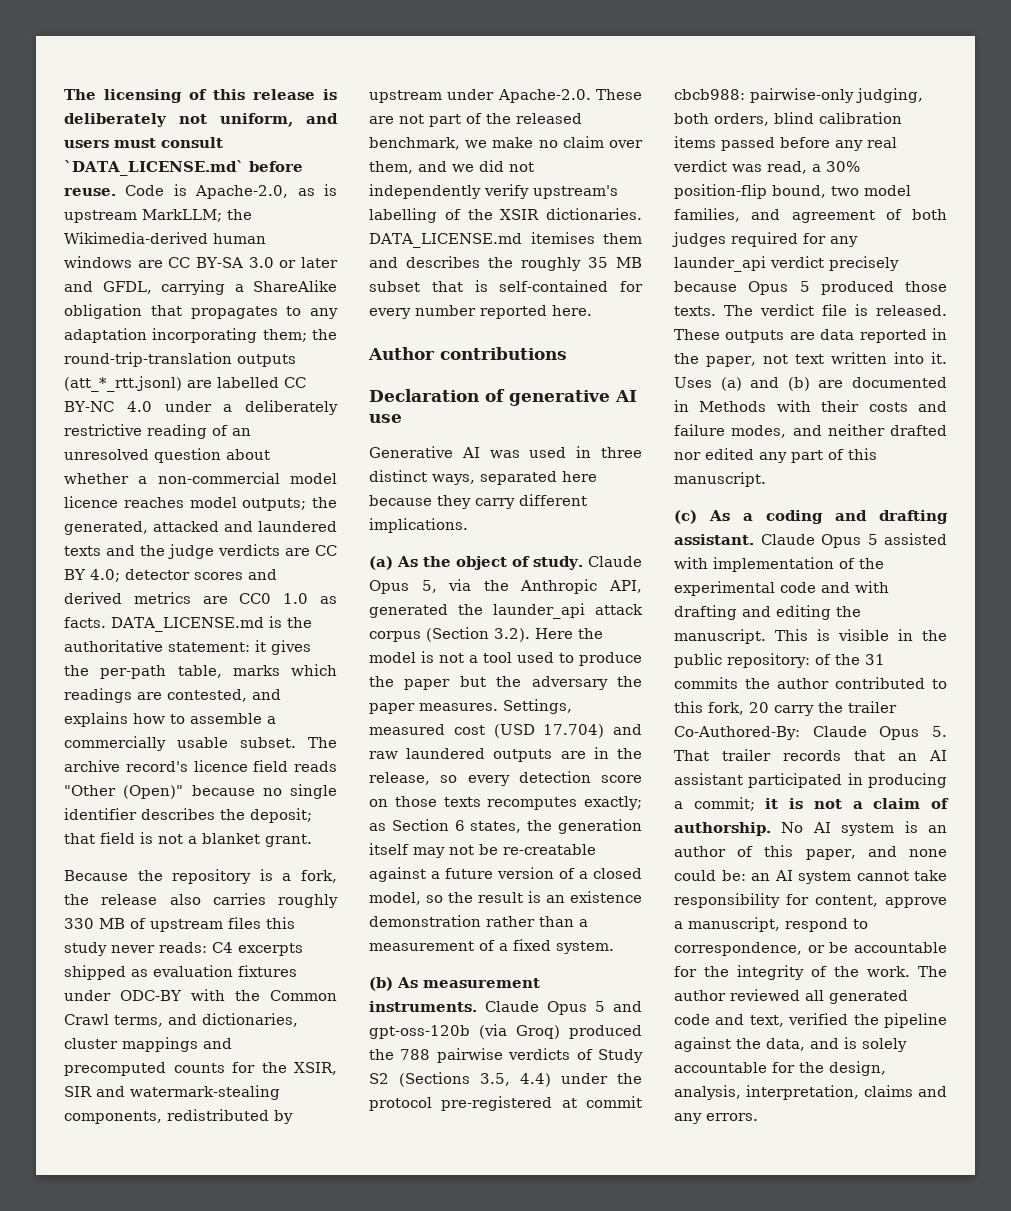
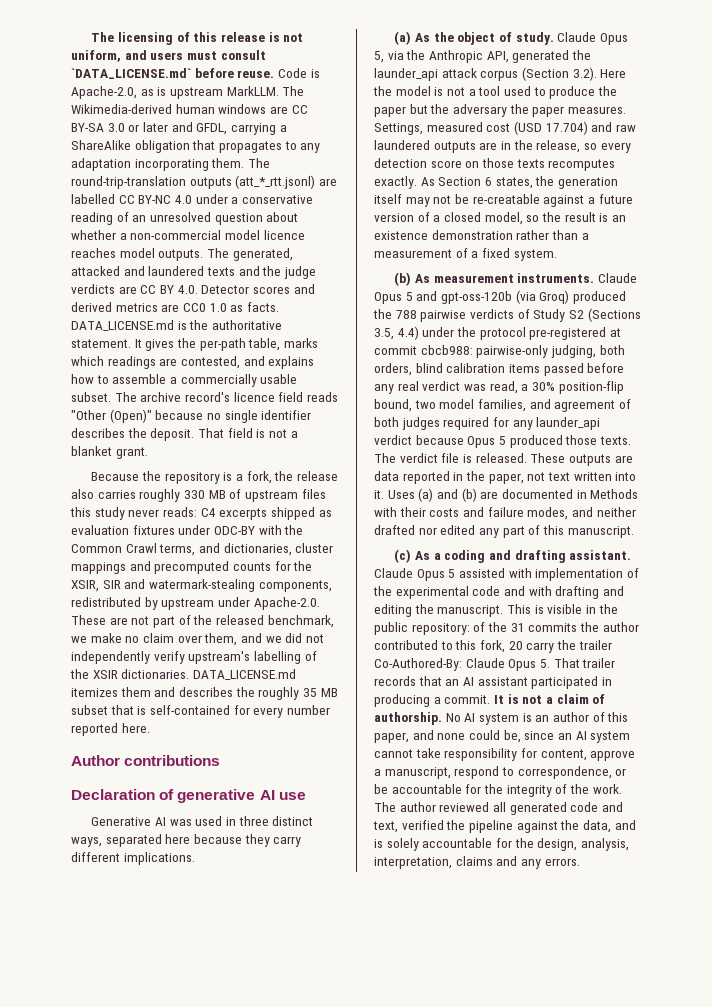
[64,113,167,127] deliberately -> (280, 37) none
[142,209,252,222] MarkLLM; the -> [226,86,305,96] MarkLLM. The
[262,329,337,342] them; the -> [211,158,270,168] them. The
[245,400,338,415] [64,424,142,436] deliberately restrictive -> [241,195,313,204] conservative
[242,497,337,511] outputs; the -> [158,248,229,261] outputs. The
[90,569,190,582] 4.0; detector -> [177,285,250,294] 4.0. Detector
[168,640,266,652] statement: it -> [71,339,142,348] statement. It
[250,808,312,823] [64,833,95,844] deposit; that -> [150,428,224,441] deposit. That
[530,232,595,244] itemises -> [71,688,118,697] itemizes
[584,796,642,810] [369,823,386,831] exactly; as -> [374,176,435,189] exactly. As
[829,256,899,271] precisely -> (412, 440) none
[693,797,779,811] commit; it -> [444,695,504,704] commit. It
[721,870,746,881] be: -> [503,730,555,743] be, since

